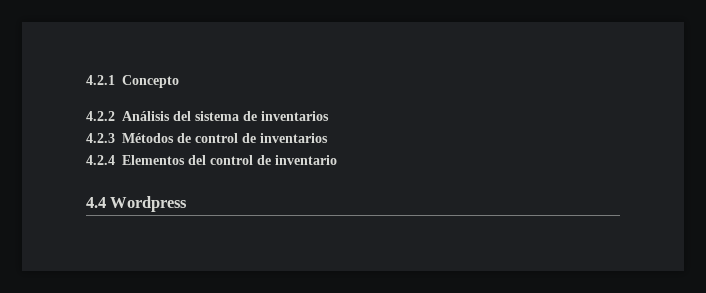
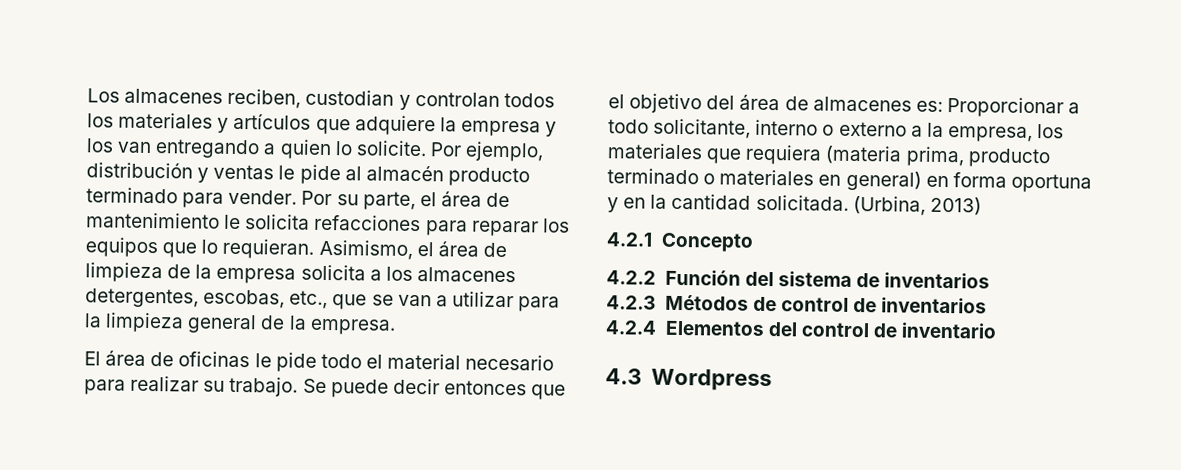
(86, 80) none -> [87,88,555,110] [87,112,558,137] [86,138,545,162] [86,162,530,187] [86,187,511,211] [86,212,570,237] [85,237,507,260] [85,262,516,284] [85,288,561,312] [84,312,396,335] [84,350,555,372] [84,375,567,400] [608,93,1081,118] [608,118,1065,143] [607,143,1051,168] [607,168,1092,193] [607,193,982,216] Los almacenes reciben, custodian y controlan todos los materiales y artículos que adquiere la empresa y los van entregando a quien lo solicite. Por ejemplo, distribución y ventas le pide al almacén producto terminado para vender. Por su parte, el área de mantenimiento le solicita refacciones para reparar los equipos que lo requieran. Asimismo, el área de limpieza de la empresa solicita a los almacenes detergentes, escobas, etc., que se van a utilizar para la limpieza general de la empresa. // El área de oficinas le pide todo el material necesario para realizar su trabajo. Se puede decir entonces que el objetivo del área de almacenes es: Proporcionar a todo solicitante, interno o externo a la empresa, los materiales que requiera (materia prima, producto terminado o materiales en general) en forma oportuna y en la cantidad solicitada. (Urbina, 2013) //
[122,111,170,121] Análisis -> [664,269,741,286] Función
[86,197,106,208] 4.4 -> [605,368,642,385] 4.3

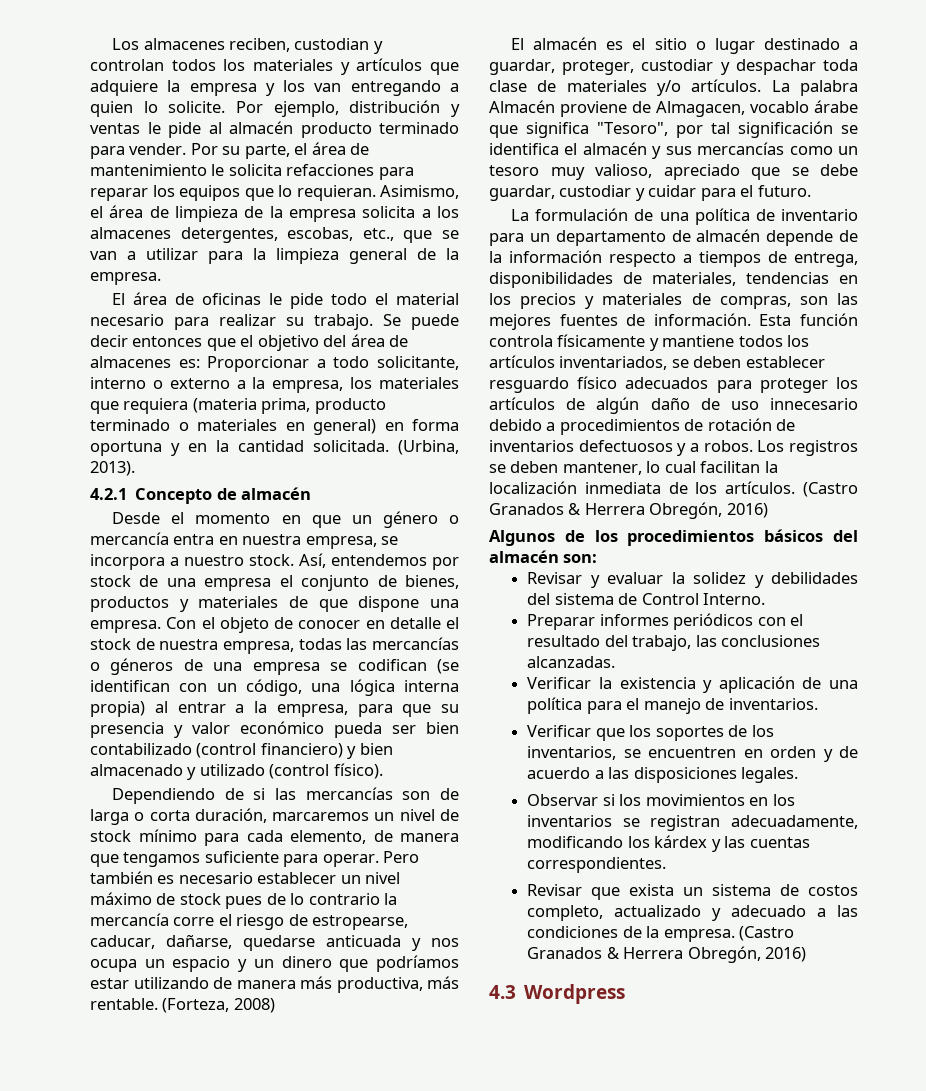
[929,196,982,216] 2013) -> [90,461,135,476] 2013).
[606,269,991,289] [606,294,988,314] [605,320,998,339] // 4.2.2 Función del sistema de inventarios // 4.2.3 Métodos de control de inventarios // 4.2.4 Elementos del control de inventario -> [216,487,312,500] [112,511,459,528] [90,532,399,549] [90,553,459,570] [90,575,459,591] [90,596,459,612] [90,617,459,633] [90,637,459,654] [90,658,459,675] [90,679,459,696] [90,701,459,717] [90,721,459,738] [90,743,393,759] [90,763,383,780] [112,787,459,804] [90,808,459,825] [90,829,459,846] [90,851,420,867] [90,871,401,884] [90,892,398,909] [90,913,409,930] [90,934,459,951] [90,955,460,972] [90,976,459,993] [90,998,275,1013] [511,37,858,54] [489,59,858,75] [489,79,858,96] [489,100,858,117] [489,121,858,138] [489,142,858,159] [489,164,858,180] [489,185,811,201] [511,208,858,225] [489,229,858,246] [489,250,858,267] [489,272,858,288] [489,293,858,309] [489,313,858,330] [489,334,810,351] [489,355,825,370] [489,376,858,393] [489,397,858,414] [489,418,796,435] [489,440,858,456] [489,461,778,475] [489,481,858,497] [489,502,768,519] [489,529,858,546] [489,550,598,563] [527,572,858,588] [527,593,766,605] [527,613,804,630] [527,635,821,651] [527,656,616,668] [527,676,858,693] [527,697,818,714] [527,725,774,741] [527,746,858,762] [527,767,799,783] [527,794,795,806] [527,815,858,831] [527,835,810,852] [527,857,667,873] [527,884,858,900] [527,905,858,921] [527,926,795,942] [527,946,807,963] de almacén // Desde el momento en que un género o mercancía entra en nuestra empresa, se incorpora a nuestro stock. Así, entendemos por stock de una empresa el conjunto de bienes, productos y materiales de que dispone una empresa. Con el objeto de conocer en detalle el stock de nuestra empresa, todas las mercancías o géneros de una empresa se codifican (se identifican con un código, una lógica interna propia) al entrar a la empresa, para que su presencia y valor económico pueda ser bien contabilizado (control financiero) y bien almacenado y utilizado (control físico). // Dependiendo de si las mercancías son de larga o corta duración, marcaremos un nivel de stock mínimo para cada elemento, de manera que tengamos suficiente para operar. Pero también es necesario establecer un nivel máximo de stock pues de lo contrario la mercancía corre el riesgo de estropearse, caducar, dañarse, quedarse anticuada y nos ocupa un espacio y un dinero que podríamos estar utilizando de manera más productiva, más rentable. (Forteza, 2008) // El almacén es el sitio o lugar destinado a guardar, proteger, custodiar y despachar toda clase de materiales y/o artículos. La palabra Almacén proviene de Almagacen, vocablo árabe que significa "Tesoro", por tal significación se identifica el almacén y sus mercancías como un tesoro muy valioso, apreciado que se debe guardar, custodiar y cuidar para el futuro. // La formulación de una política de inventario para un departamento de almacén depende de la información respecto a tiempos de entrega, disponibilidades de materiales, tendencias en los precios y materiales de compras, son las mejores fuentes de información. Esta función controla físicamente y mantiene todos los artículos inventariados, se deben establecer resguardo físico adecuados para proteger los artículos de algún daño de uso innecesario debido a procedimientos de rotación de inventarios defectuosos y a robos. Los registros se deben mantener, lo cual facilitan la localización inmediata de los artículos. (Castro Granados & Herrera Obregón, 2016) // Algunos de los procedimientos básicos del almacén son: // Revisar y evaluar la solidez y debilidades del sistema de Control Interno. // Preparar informes periódicos con el resultado del trabajo, las conclusiones alcanzadas. // Verificar la existencia y aplicación de una política para el manejo de inventarios. // Verificar que los soportes de los inventarios, se encuentren en orden y de acuerdo a las disposiciones legales. // Observar si los movimientos en los inventarios se registran adecuadamente, modificando los kárdex y las cuentas correspondientes. // Revisar que exista un sistema de costos completo, actualizado y adecuado a las condiciones de la empresa. (Castro Granados & Herrera Obregón, 2016)

